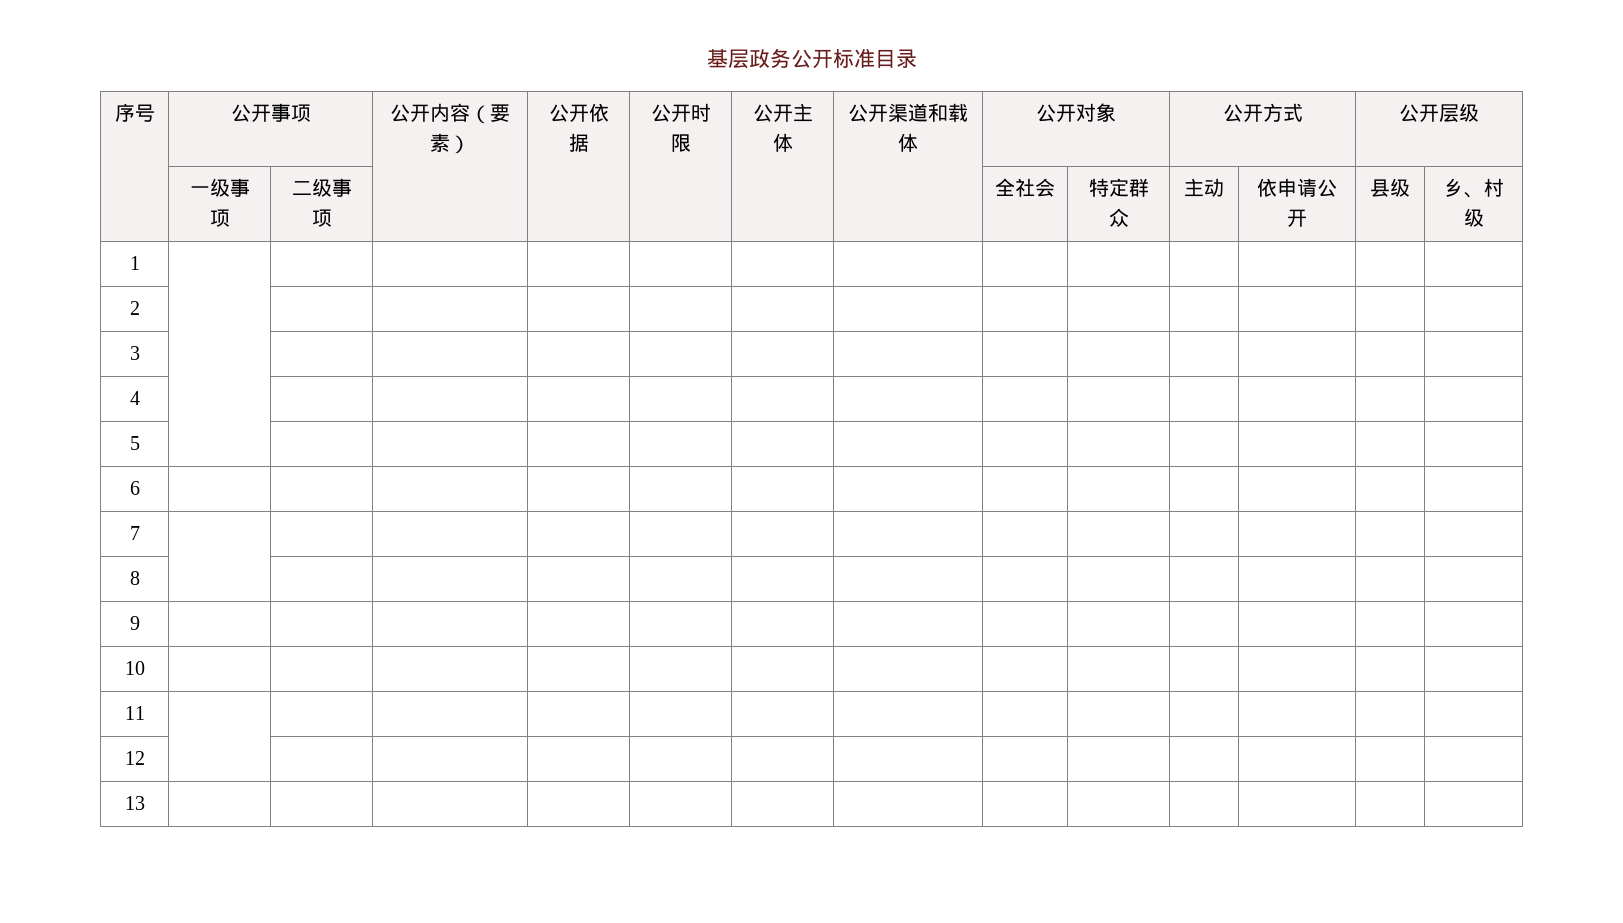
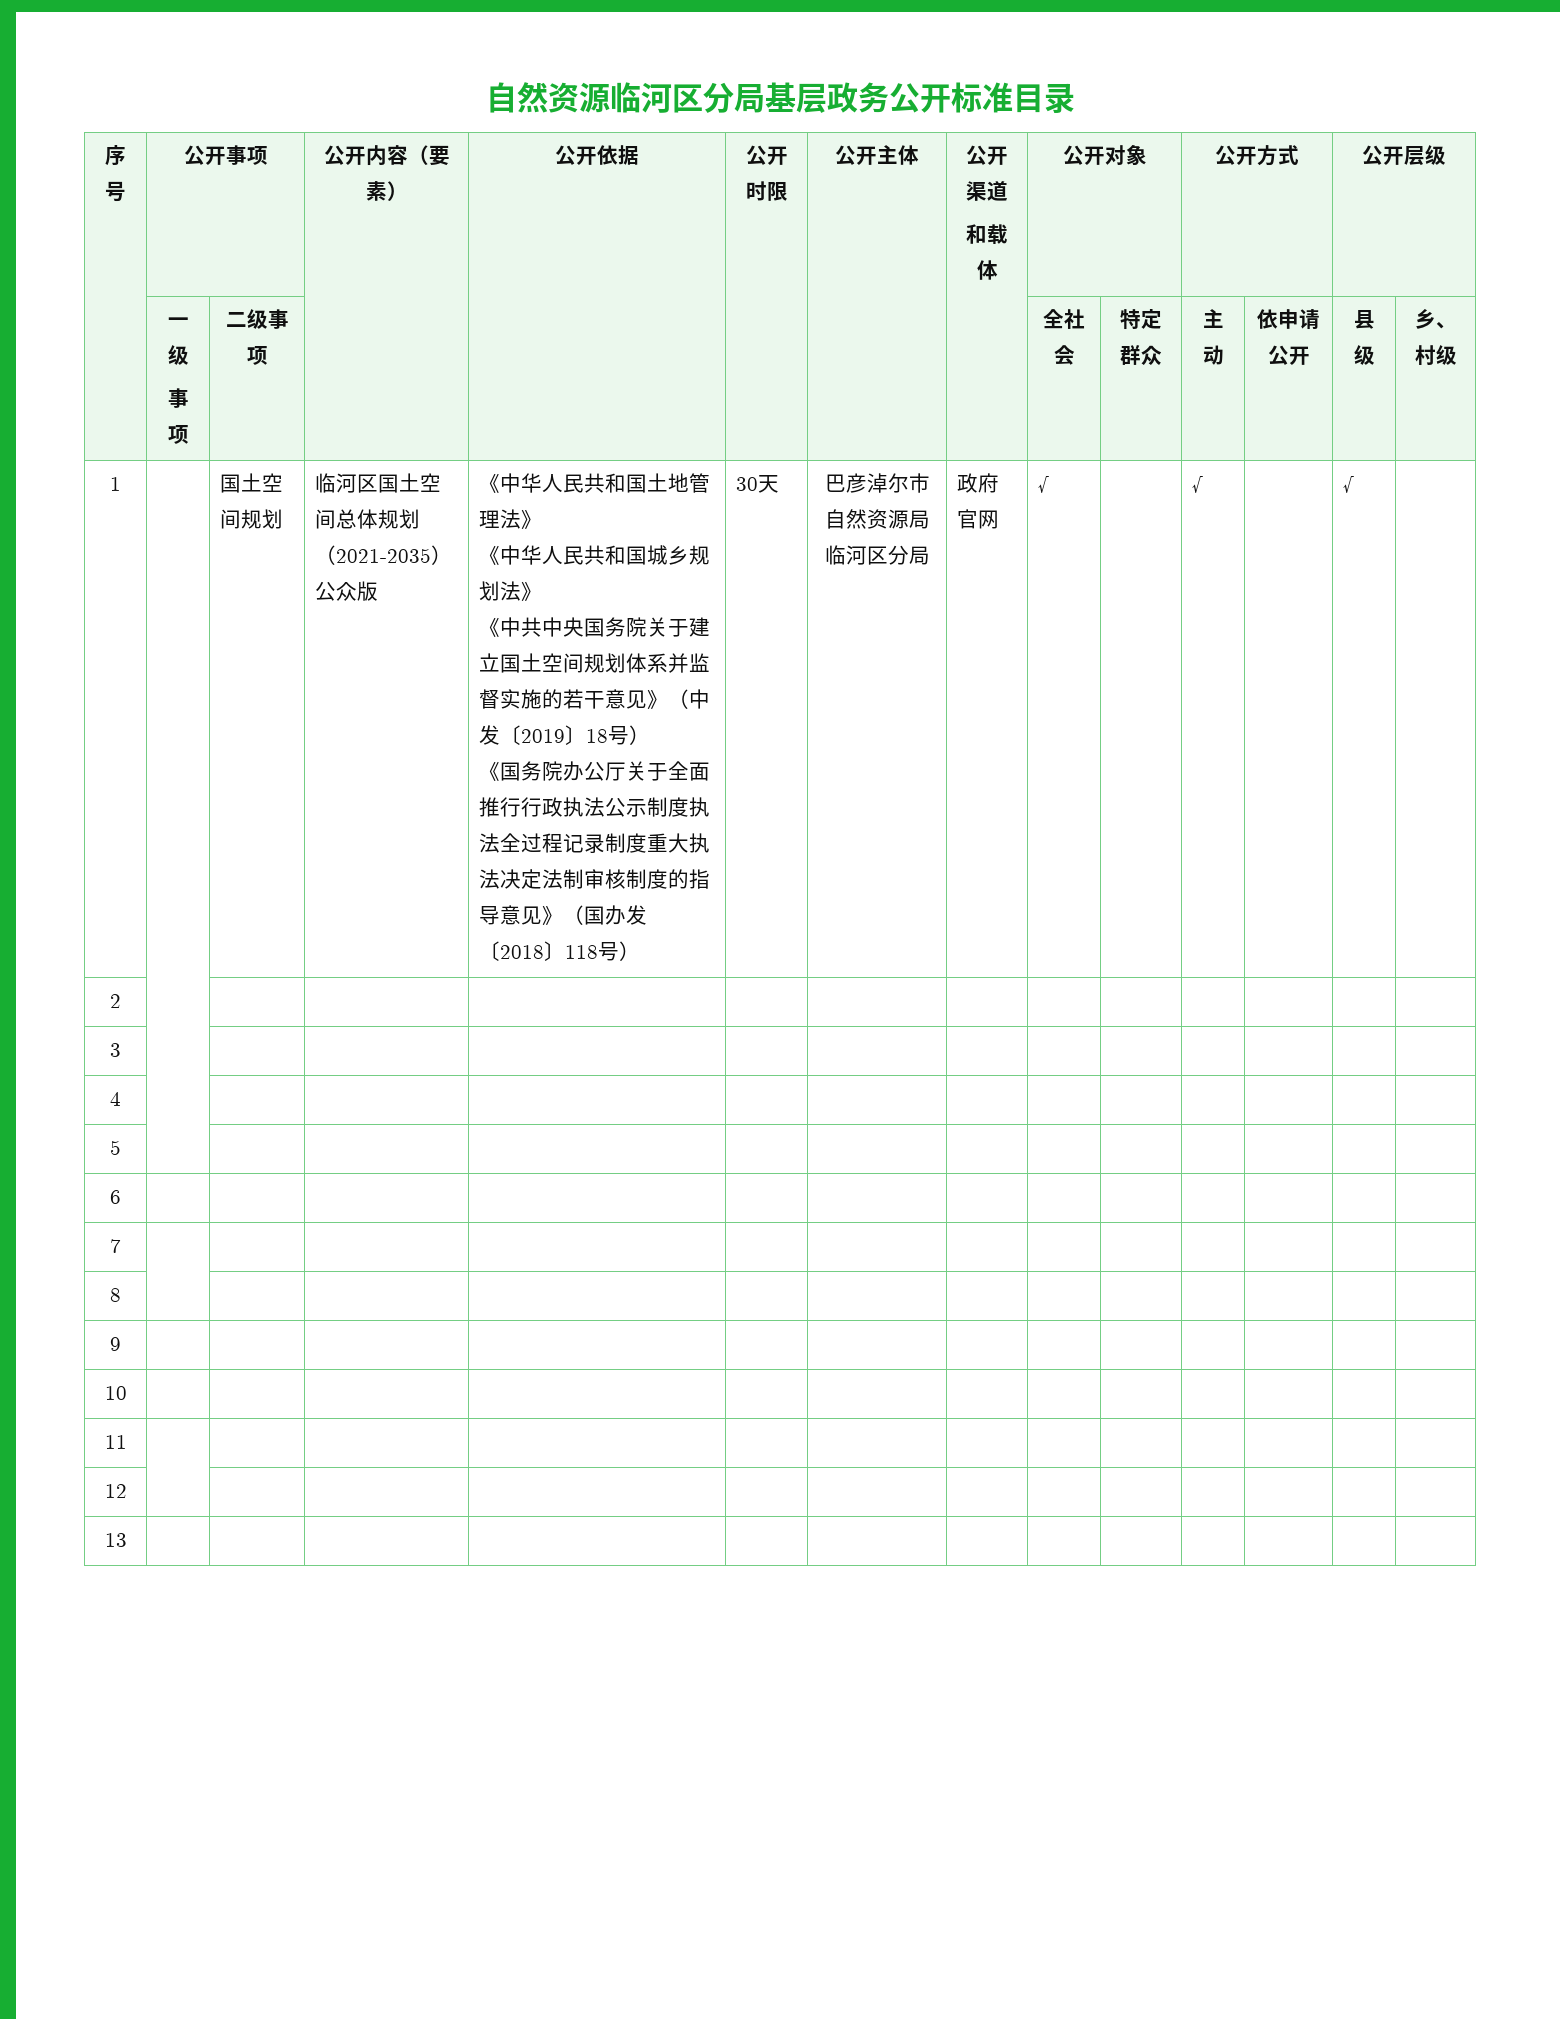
(706, 58) none -> [485,82,765,113] 自然资源临河区分局
(928, 112) none -> (1008, 191) //
(230, 187) none -> (189, 355) //
(140, 263) | | | | | | | | | | -> [220,473,284,493] [220,509,284,529] [315,473,442,493] [315,509,421,529] [315,545,453,565] [315,581,379,601] [479,473,711,493] [479,509,543,529] [479,545,711,565] [479,581,543,601] [479,617,711,637] [479,653,711,673] [479,689,711,709] [479,725,651,745] [479,761,711,781] [479,797,711,817] [479,833,711,853] [479,869,711,889] [479,905,648,925] [479,941,641,961] [736,475,780,493] [824,473,930,493] [824,509,930,529] [824,545,930,565] [957,473,1000,493] [957,509,1000,529] [1038,476,1050,493] [1192,476,1204,493] [1343,476,1355,493] 国土空间规划 | 临河区国土空间总体规划（2021-2035）公众版 | 《中华人民共和国土地管理法》 // 《中华人民共和国城乡规划法》 // 《中共中央国务院关于建立国土空间规划体系并监督实施的若干意见》（中发〔2019〕18号） // 《国务院办公厅关于全面推行行政执法公示制度执法全过程记录制度重大执法决定法制审核制度的指导意见》（国办发〔2018〕118号） | 30天 | 巴彦淖尔市自然资源局临河区分局 | 政府官网 | √ | | √ | | √

